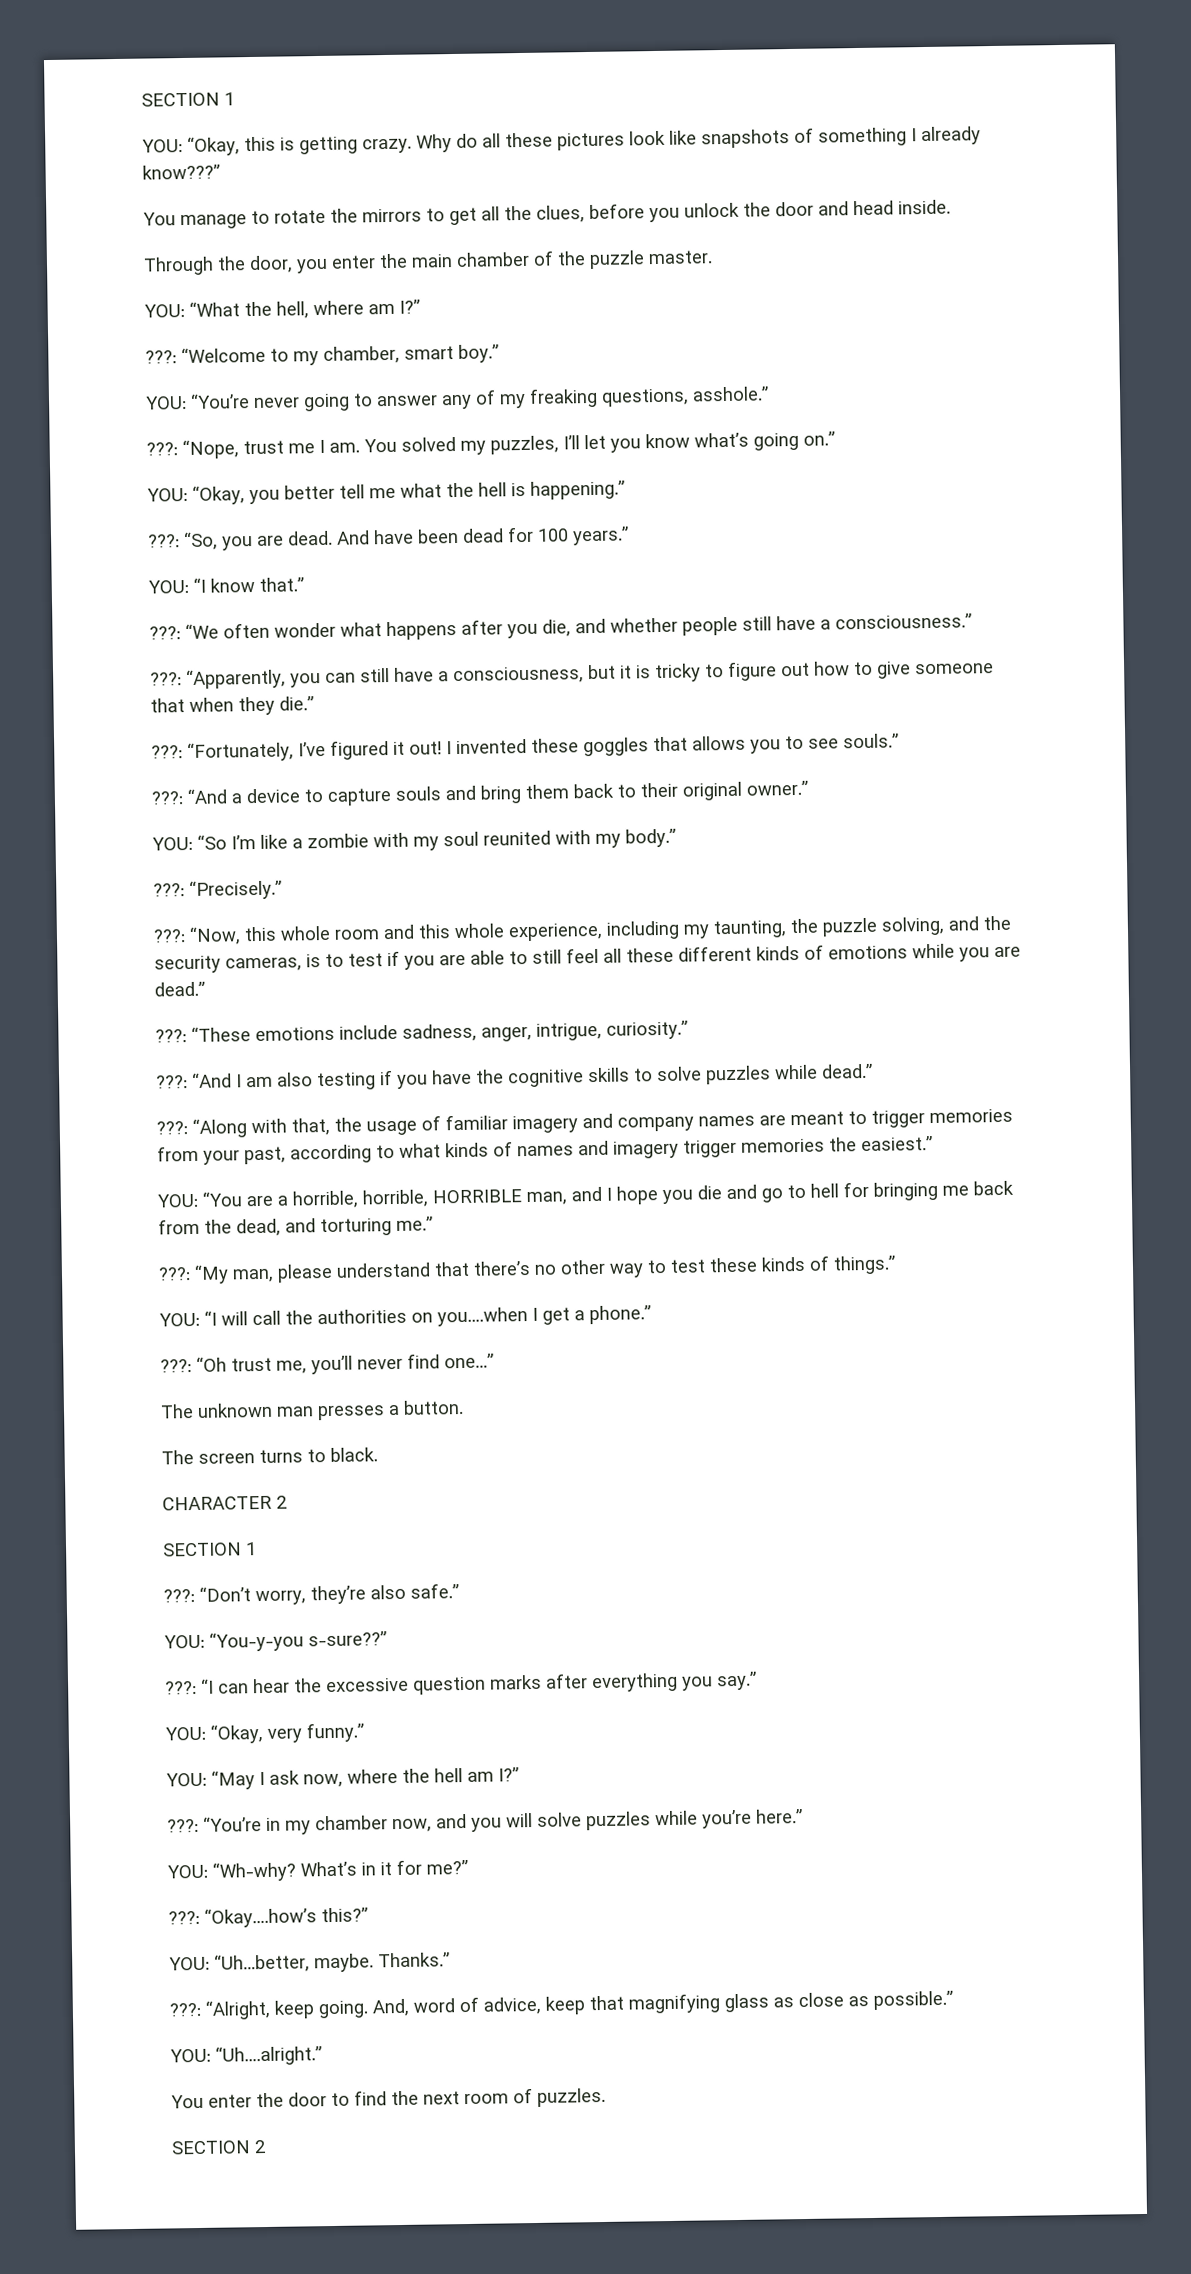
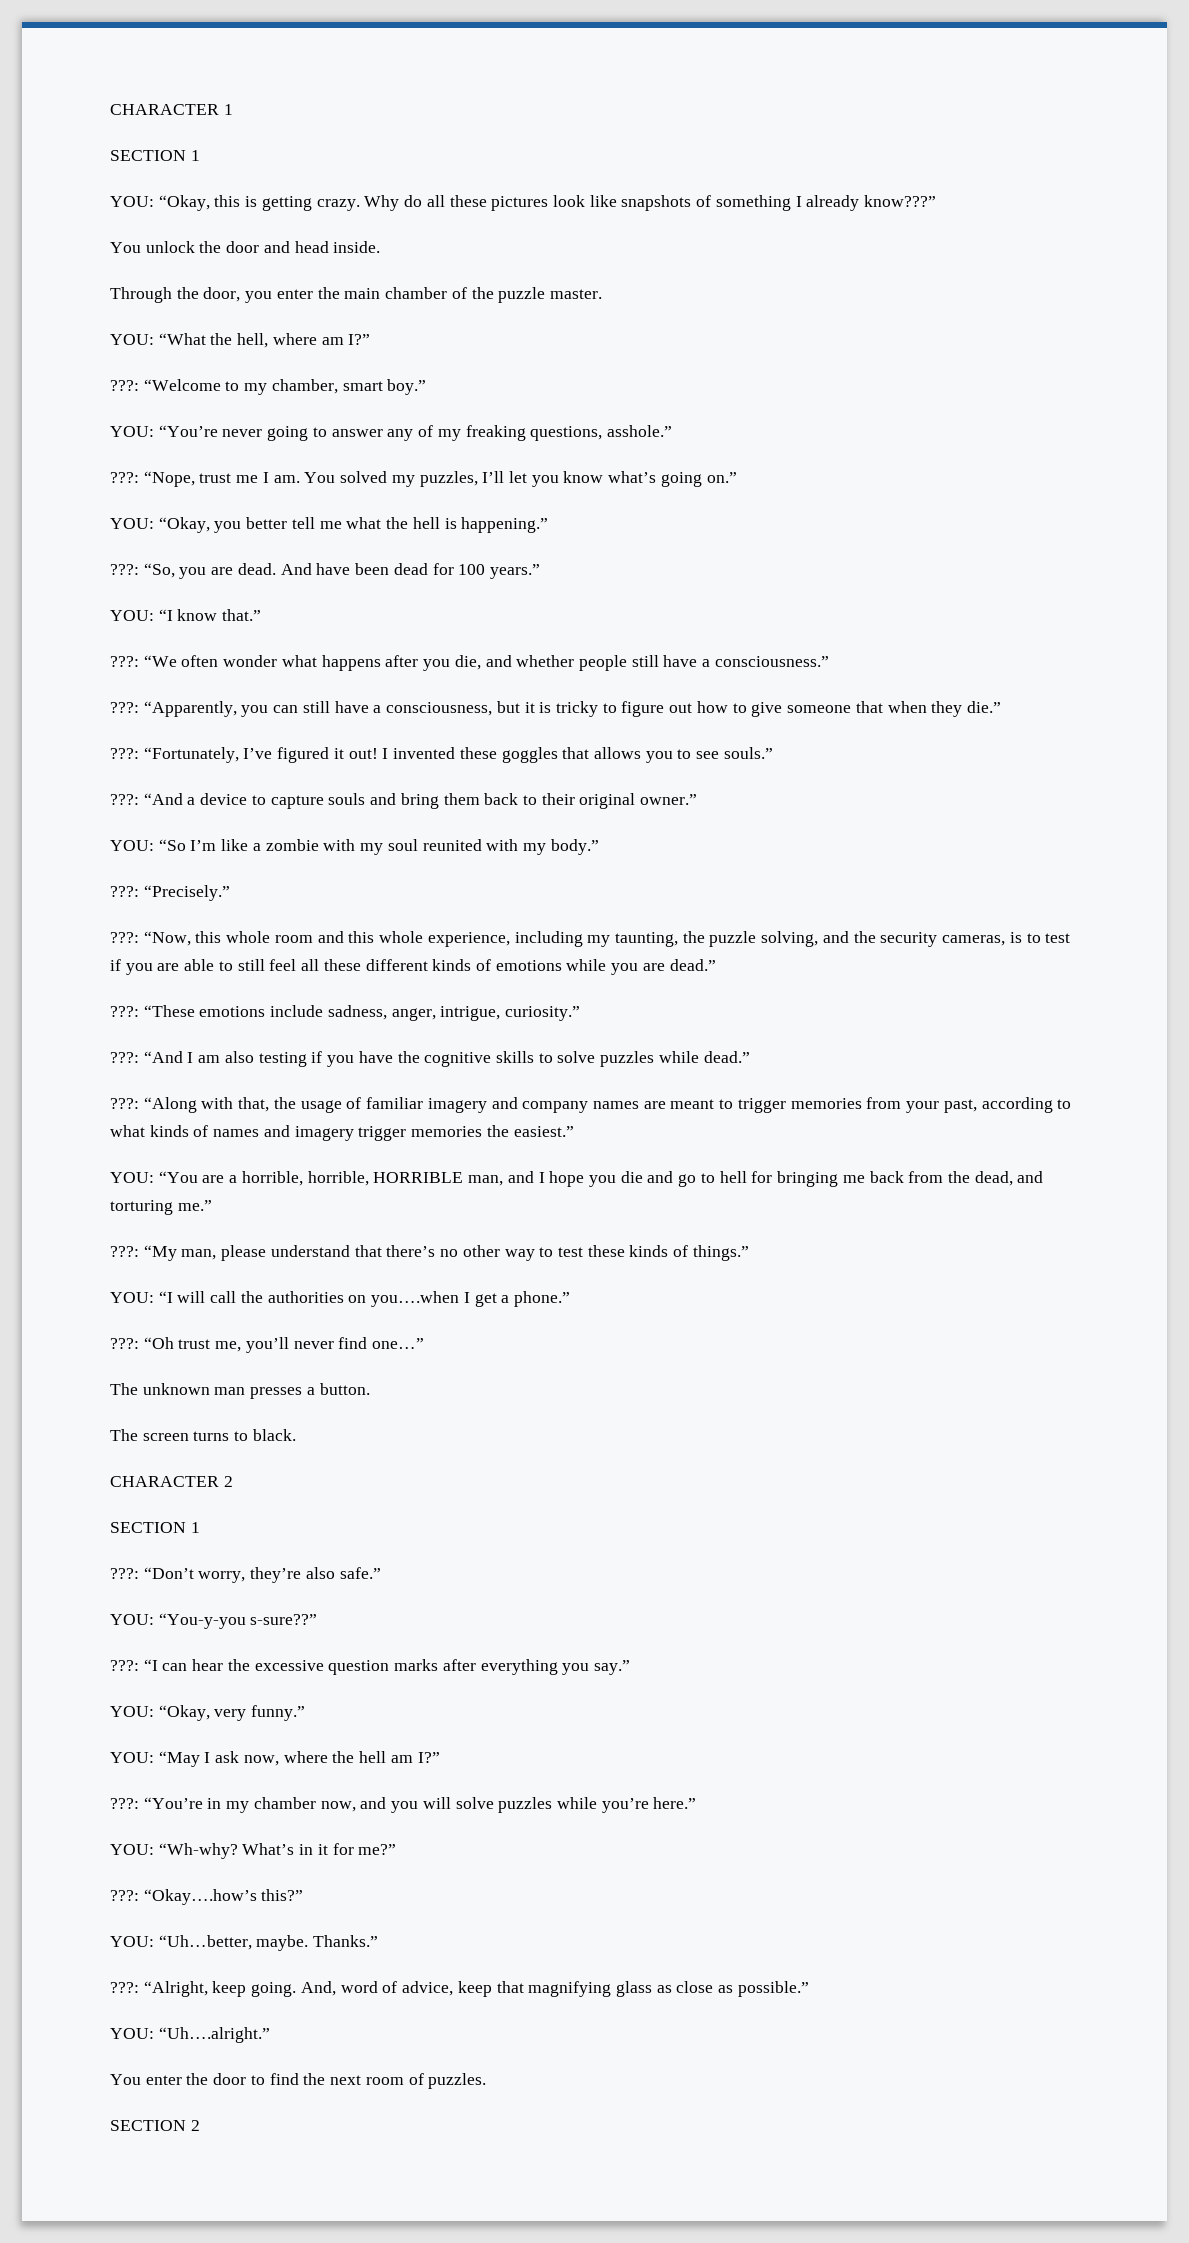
(141, 99) none -> [110,104,233,115] CHARACTER 1 //
[180,203,680,230] manage to rotate the mirrors to get all the clues, before you -> (141, 247) none

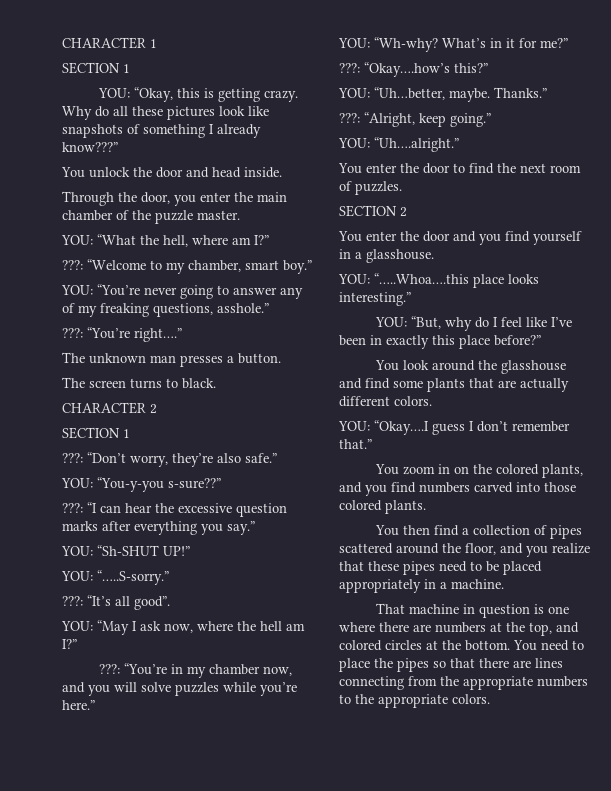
[143,471,737,487] [110,517,549,533] [110,563,540,579] [110,609,262,621] [110,655,829,671] [110,701,1001,717] [110,747,773,763] [110,793,698,809] [110,839,599,855] [110,885,230,901] [110,931,1071,947] [110,959,716,975] [110,1005,581,1021] [110,1051,750,1067] [110,1097,1072,1113] [110,1125,574,1141] [110,1171,1044,1187] [110,1200,212,1215] [110,1245,749,1261] [110,1291,570,1307] [110,1337,425,1353] “Nope, trust me I am. You solved my puzzles, I’ll let you know what’s going on.” // YOU: “Okay, you better tell me what the hell is happening.” // ???: “So, you are dead. And have been dead for 100 years.” // YOU: “I know that.” // ???: “We often wonder what happens after you die, and whether people still have a consciousness.” // ???: “Apparently, you can still have a consciousness, but it is tricky to figure out how to give someone that when they die.” // ???: “Fortunately, I’ve figured it out! I invented these goggles that allows you to see souls.” // ???: “And a device to capture souls and bring them back to their original owner.” // YOU: “So I’m like a zombie with my soul reunited with my body.” // ???: “Precisely.” // ???: “Now, this whole room and this whole experience, including my taunting, the puzzle solving, and the security cameras, is to test if you are able to still feel all these different kinds of emotions while you are dead.” // ???: “These emotions include sadness, anger, intrigue, curiosity.” // ???: “And I am also testing if you have the cognitive skills to solve puzzles while dead.” // ???: “Along with that, the usage of familiar imagery and company names are meant to trigger memories from your past, according to what kinds of names and imagery trigger memories the easiest.” // YOU: “You are a horrible, horrible, HORRIBLE man, and I hope you die and go to hell for bringing me back from the dead, and torturing me.” // ???: “My man, please understand that there’s no other way to test these kinds of things.” // YOU: “I will call the authorities on you….when I get a phone.” // ???: “Oh trust me, you’ll never find one…” -> [87,327,182,342] “You’re right….”
[158,1705,306,1721] “Okay, very funny.” -> [97,545,190,556] [61,570,169,585] [62,595,170,610] “Sh-SHUT UP!” // YOU: “…..S-sorry.” // ???: “It’s all good”.
[251,1981,809,1997] going. And, word of advice, keep that magnifying glass as close as possible.” -> [450,113,491,127] going.”
(200, 2125) none -> [338,231,582,245] [339,249,434,263] [338,273,539,288] [339,292,411,306] [375,316,573,331] [339,335,541,349] [375,360,567,374] [339,378,569,392] [339,396,432,407] [338,420,570,435] [339,439,372,449] [375,464,584,478] [339,482,576,496] [339,500,426,514] [375,525,583,539] [339,543,590,557] [339,561,542,575] [339,579,504,593] [376,603,570,618] [339,622,579,636] [339,640,584,651] [339,658,563,672] [339,676,588,690] [339,694,490,708] // You enter the door and you find yourself in a glasshouse. // YOU: “…..Whoa….this place looks interesting.” // YOU: “But, why do I feel like I’ve been in exactly this place before?” // You look around the glasshouse and find some plants that are actually different colors. // YOU: “Okay….I guess I don’t remember that.” // You zoom in on the colored plants, and you find numbers carved into those colored plants. // You then find a collection of pipes scattered around the floor, and you realize that these pipes need to be placed appropriately in a machine. // That machine in question is one where there are numbers at the top, and colored circles at the bottom. You need to place the pipes so that there are lines connecting from the appropriate numbers to the appropriate colors.

